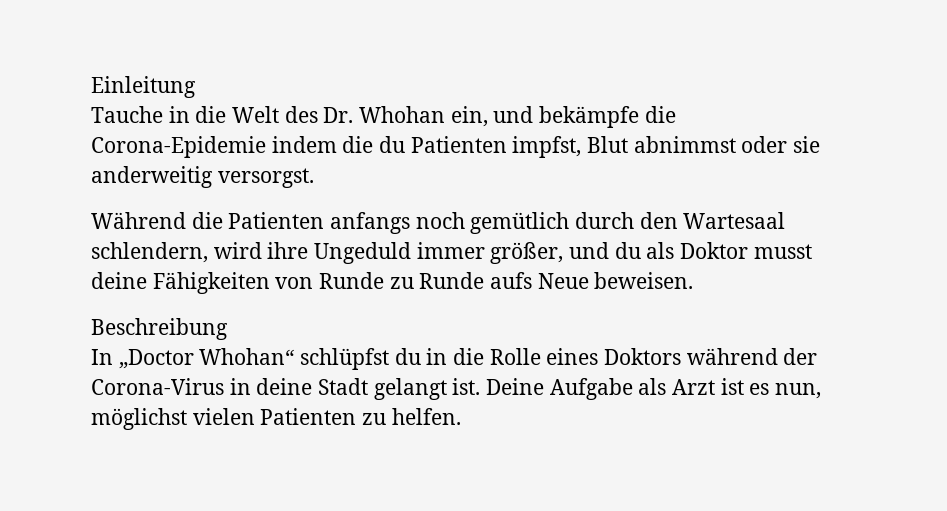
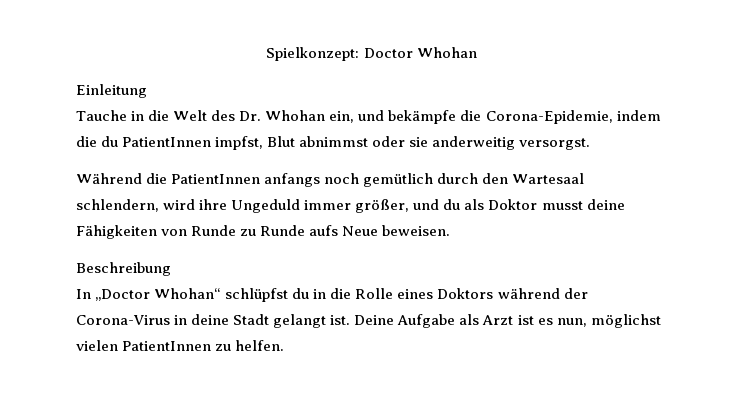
(91, 87) none -> [266,47,477,61] Spielkonzept: Doctor Whohan //
[91,136,266,158] Corona-Epidemie -> [485,110,613,124] Corona-Epidemie,
[410,136,507,153] Patienten -> [122,137,212,147] PatientInnen
[228,212,325,229] Patienten -> [171,174,261,184] PatientInnen
[260,408,357,425] Patienten -> [122,341,212,351] PatientInnen

